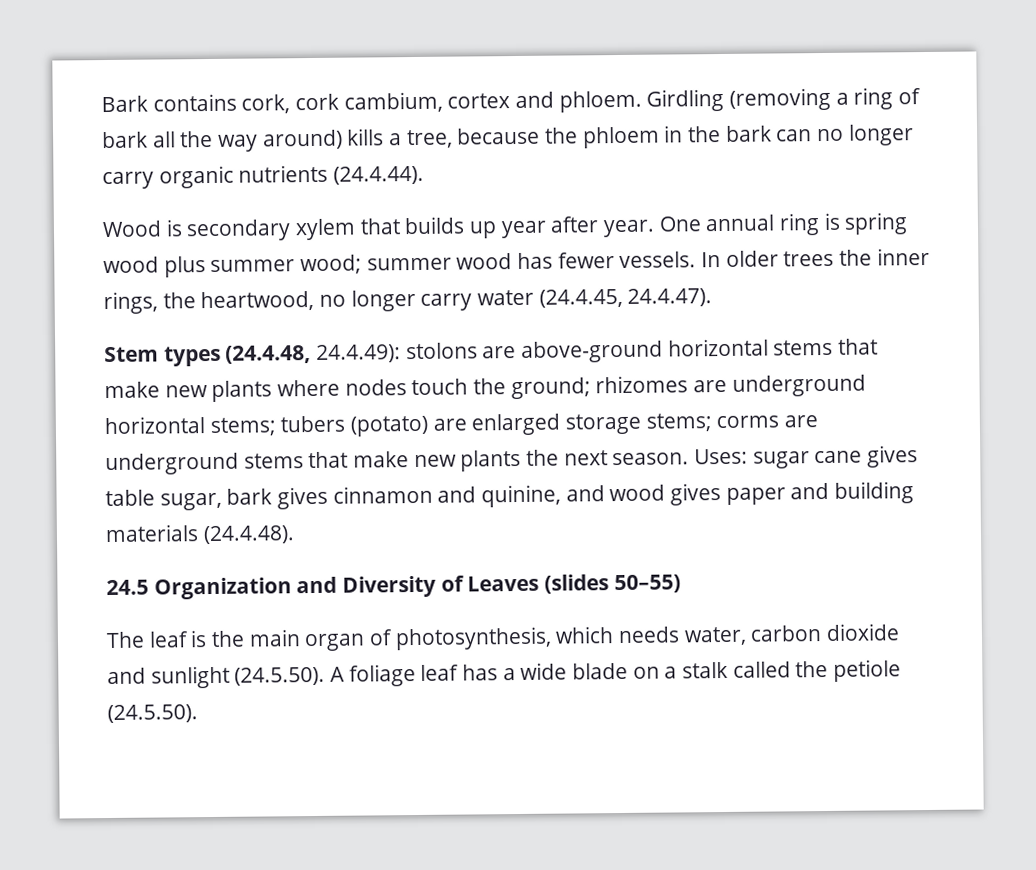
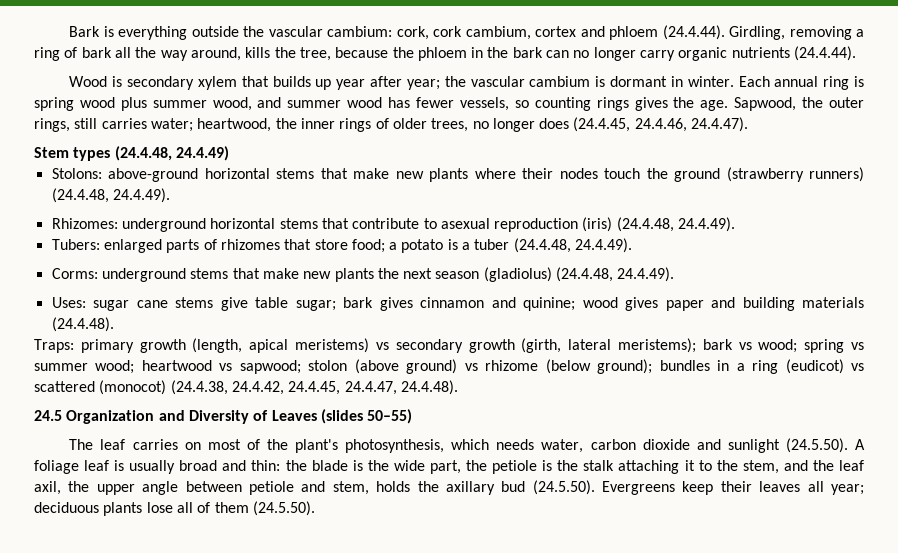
[152,93,237,112] contains -> [103,26,393,40] is everything outside the vascular cambium:
[558,87,832,113] phloem. Girdling (removing -> [609,25,852,40] phloem (24.4.44). Girdling, removing
[262,128,403,150] around) kills a -> [190,47,296,61] around, kills the
[603,216,702,238] year. One -> [406,76,770,90] year; the vascular cambium is dormant in winter. Each
[300,254,363,275] wood; -> [212,97,282,111] wood, and
[619,247,930,269] [103,288,623,315] vessels. In older trees the inner rings, the heartwood, no longer carry water (24.4.45, -> [459,97,865,111] [34,117,687,132] vessels, so counting rings gives the age. Sapwood, the outer rings, still carries water; heartwood, the inner rings of older trees, no longer does (24.4.45, 24.4.46,
[316,342,517,363] 24.4.49): stolons are -> [175,146,229,161] [51,168,102,179] 24.4.49) // Stolons:
(341, 388) none -> [522,168,554,179] their
[510,374,866,400] [104,413,819,437] ground; rhizomes are underground horizontal stems; tubers (potato) are enlarged storage stems; corms are -> [674,167,865,182] [51,188,170,203] [51,217,736,232] [51,238,633,253] [51,268,98,279] ground (strawberry runners) (24.4.48, 24.4.49). // Rhizomes: underground horizontal stems that contribute to asexual reproduction (iris) (24.4.48, 24.4.49). // Tubers: enlarged parts of rhizomes that store food; a potato is a tuber (24.4.48, 24.4.49). // Corms:
[612,445,919,469] [105,489,222,511] season. Uses: sugar cane gives table sugar, -> [435,267,675,282] [51,297,336,311] season (gladiolus) (24.4.48, 24.4.49). // Uses: sugar cane stems give table sugar;
[481,484,605,508] quinine, and -> [523,297,576,311] quinine;
(295, 535) none -> [34,338,864,353] [34,359,865,374] [34,380,458,395] // Traps: primary growth (length, apical meristems) vs secondary growth (girth, lateral meristems); bark vs wood; spring vs summer wood; heartwood vs sapwood; stolon (above ground) vs rhizome (below ground); bundles in a ring (eudicot) vs scattered (monocot) (24.4.38, 24.4.42, 24.4.45, 24.4.47, 24.4.48).
[190,629,394,652] is the main organ of -> [132,439,339,453] carries on most of the plant's
[462,659,902,682] has a wide blade on a stalk called the petiole -> [114,460,865,474] [34,480,865,495] [34,502,249,516] is usually broad and thin: the blade is the wide part, the petiole is the stalk attaching it to the stem, and the leaf axil, the upper angle between petiole and stem, holds the axillary bud (24.5.50). Evergreens keep their leaves all year; deciduous plants lose all of them

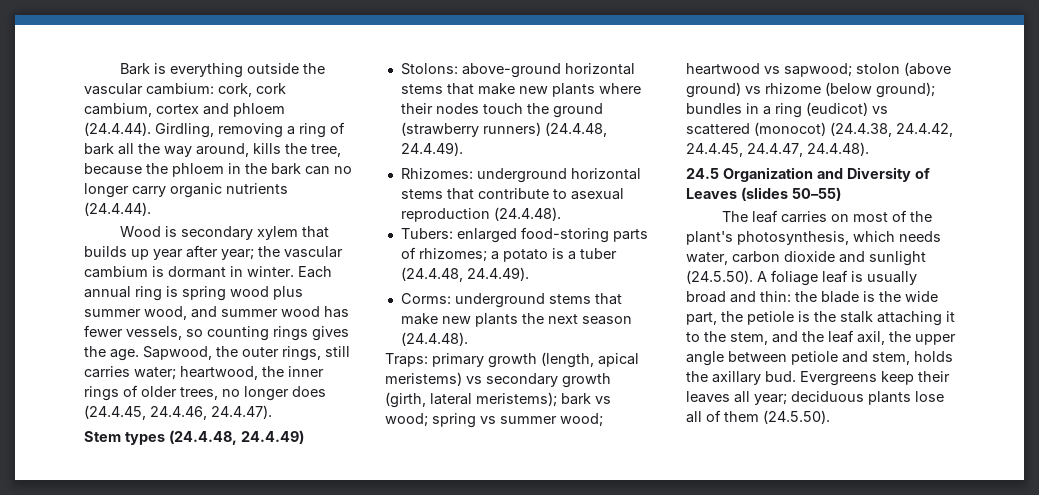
[582,217,736,232] (iris) (24.4.48, 24.4.49). -> [493,207,561,221] (24.4.48).
(162, 246) none -> [520,227,609,243] food-storing
[220,239,385,253] rhizomes that store food; -> [418,248,487,262] rhizomes;
[483,267,675,282] [51,297,864,311] (gladiolus) (24.4.48, 24.4.49). // Uses: sugar cane stems give table sugar; bark gives cinnamon and quinine; wood gives paper and building materials -> (632, 320) none
[501,480,595,495] bud (24.5.50). -> [765,371,796,382] bud.

